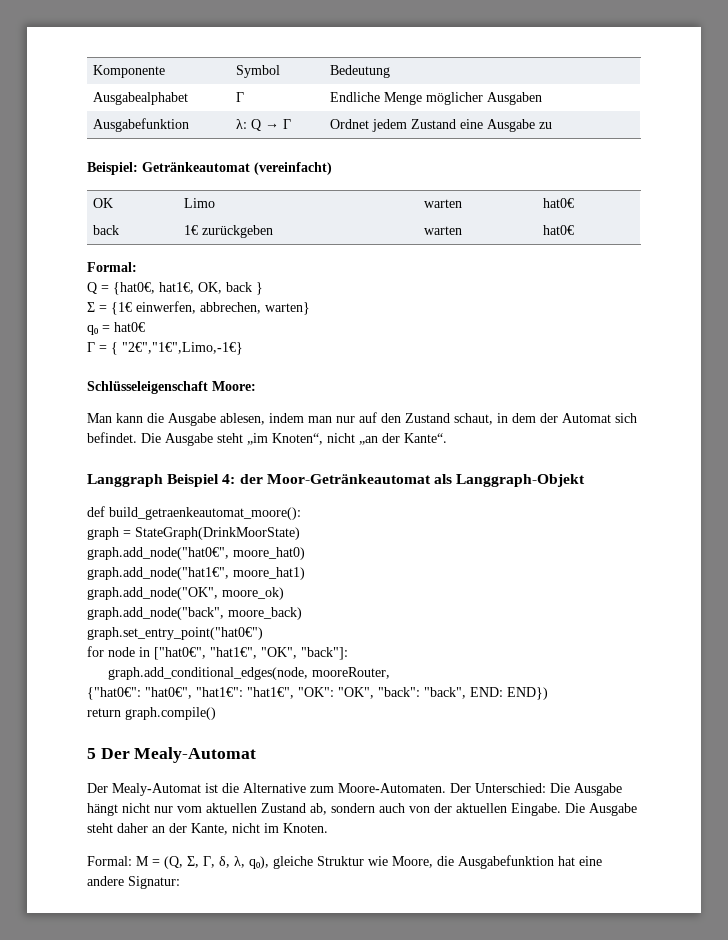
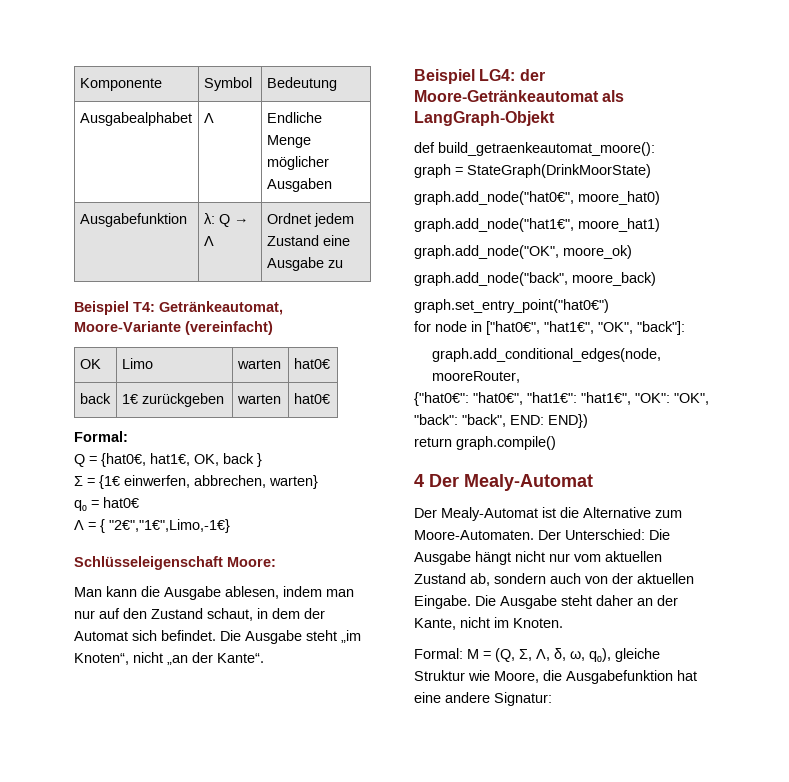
[236,92,245,102] Γ -> [203,113,214,123] Λ
[283,119,292,129] Γ -> [203,236,214,246] Λ
[87,162,250,175] Beispiel: Getränkeautomat -> [74,301,283,315] [74,321,181,332] Beispiel T4: Getränkeautomat, Moore-Variante
[87,342,95,352] Γ -> [74,520,84,530] Λ
[87,474,586,487] Langgraph Beispiel 4: der Moor-Getränkeautomat als Langgraph-Objekt -> [414,69,545,84] [414,90,625,102] [414,111,555,126] Beispiel LG4: der Moore-Getränkeautomat als LangGraph-Objekt
[87,748,96,759] 5 -> [414,474,424,487] 4
[203,856,245,868] Γ, δ, λ, -> [536,648,585,661] Λ, δ, ω,

